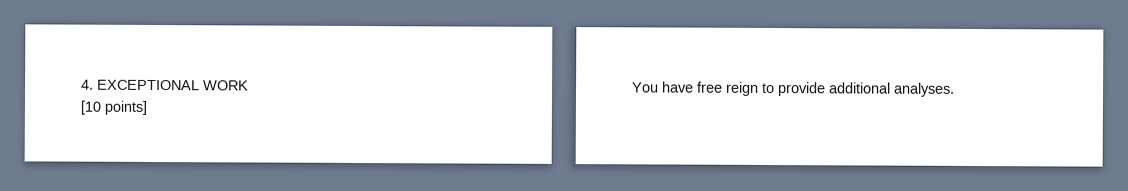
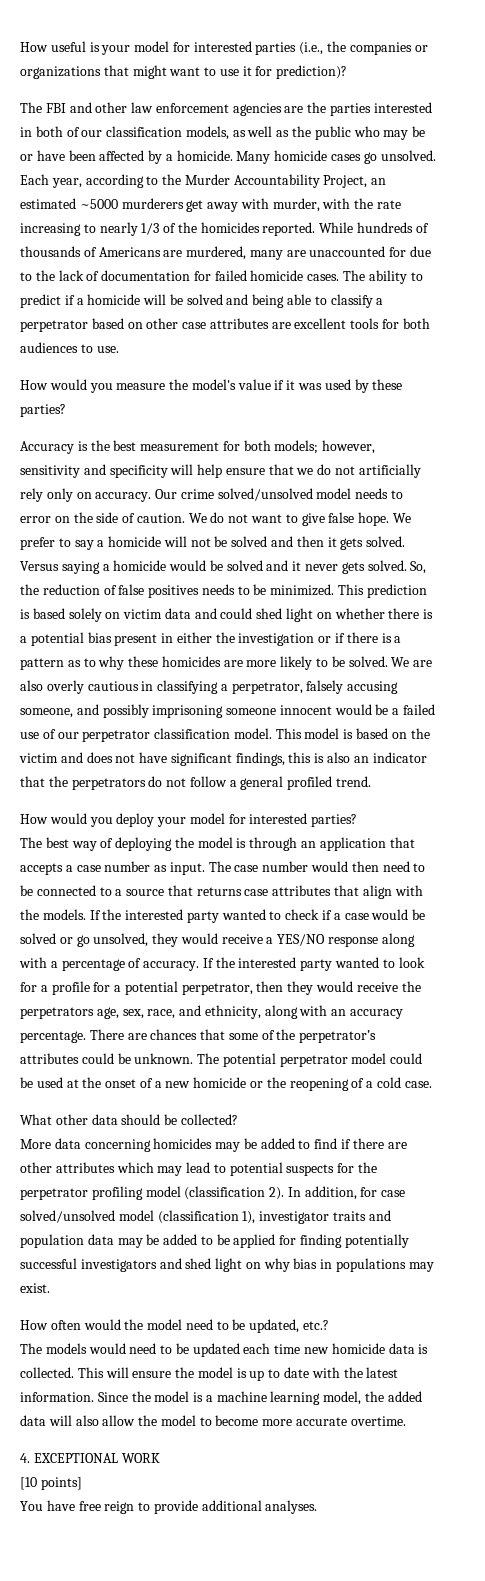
(81, 84) none -> [20,41,428,55] [20,65,348,79] [20,102,432,116] [20,126,426,140] [20,150,436,164] [20,174,387,188] [20,198,402,212] [20,222,429,236] [20,246,432,260] [20,270,423,284] [20,294,384,308] [20,318,430,332] [20,342,119,353] [20,379,403,393] [20,404,66,417] [20,440,376,454] [20,464,421,478] [20,488,404,502] [20,512,411,526] [20,536,406,550] [20,560,427,574] [20,584,427,598] [20,608,434,622] [20,632,402,646] [20,656,433,670] [20,680,399,694] [20,704,436,718] [20,728,430,742] [19,752,427,766] [20,776,372,790] [20,813,358,827] [20,837,415,851] [20,861,426,875] [20,885,423,899] [20,909,426,923] [20,933,415,947] [19,957,425,971] [20,981,421,995] [20,1005,404,1019] [20,1029,377,1043] [20,1053,423,1067] [20,1077,432,1091] [20,1114,238,1125] [20,1138,407,1152] [20,1162,378,1176] [20,1186,406,1200] [20,1210,391,1224] [20,1234,409,1248] [20,1258,434,1272] [20,1283,50,1293] [20,1319,330,1333] [20,1343,429,1357] [20,1367,399,1381] [20,1391,422,1405] [20,1415,406,1426] How useful is your model for interested parties (i.e., the companies or organizations that might want to use it for prediction)? // The FBI and other law enforcement agencies are the parties interested in both of our classification models, as well as the public who may be or have been affected by a homicide. Many homicide cases go unsolved. Each year, according to the Murder Accountability Project, an estimated ~5000 murderers get away with murder, with the rate increasing to nearly 1/3 of the homicides reported. While hundreds of thousands of Americans are murdered, many are unaccounted for due to the lack of documentation for failed homicide cases. The ability to predict if a homicide will be solved and being able to classify a perpetrator based on other case attributes are excellent tools for both audiences to use. // How would you measure the model's value if it was used by these parties? // Accuracy is the best measurement for both models; however, sensitivity and specificity will help ensure that we do not artificially rely only on accuracy. Our crime solved/unsolved model needs to error on the side of caution. We do not want to give false hope. We prefer to say a homicide will not be solved and then it gets solved. Versus saying a homicide would be solved and it never gets solved. So, the reduction of false positives needs to be minimized. This prediction is based solely on victim data and could shed light on whether there is a potential bias present in either the investigation or if there is a pattern as to why these homicides are more likely to be solved. We are also overly cautious in classifying a perpetrator, falsely accusing someone, and possibly imprisoning someone innocent would be a failed use of our perpetrator classification model. This model is based on the victim and does not have significant findings, this is also an indicator that the perpetrators do not follow a general profiled trend. // How would you deploy your model for interested parties? // The best way of deploying the model is through an application that accepts a case number as input. The case number would then need to be connected to a source that returns case attributes that align with the models. If the interested party wanted to check if a case would be solved or go unsolved, they would receive a YES/NO response along with a percentage of accuracy. If the interested party wanted to look for a profile for a potential perpetrator, then they would receive the perpetrators age, sex, race, and ethnicity, along with an accuracy percentage. There are chances that some of the perpetrator’s attributes could be unknown. The potential perpetrator model could be used at the onset of a new homicide or the reopening of a cold case. // What other data should be collected? // More data concerning homicides may be added to find if there are other attributes which may lead to potential suspects for the perpetrator profiling model (classification 2). In addition, for case solved/unsolved model (classification 1), investigator traits and population data may be added to be applied for finding potentially successful investigators and shed light on why bias in populations may exist. // How often would the model need to be updated, etc.? // The models would need to be updated each time new homicide data is collected. This will ensure the model is up to date with the latest information. Since the model is a machine learning model, the added data will also allow the model to become more accurate overtime. //

